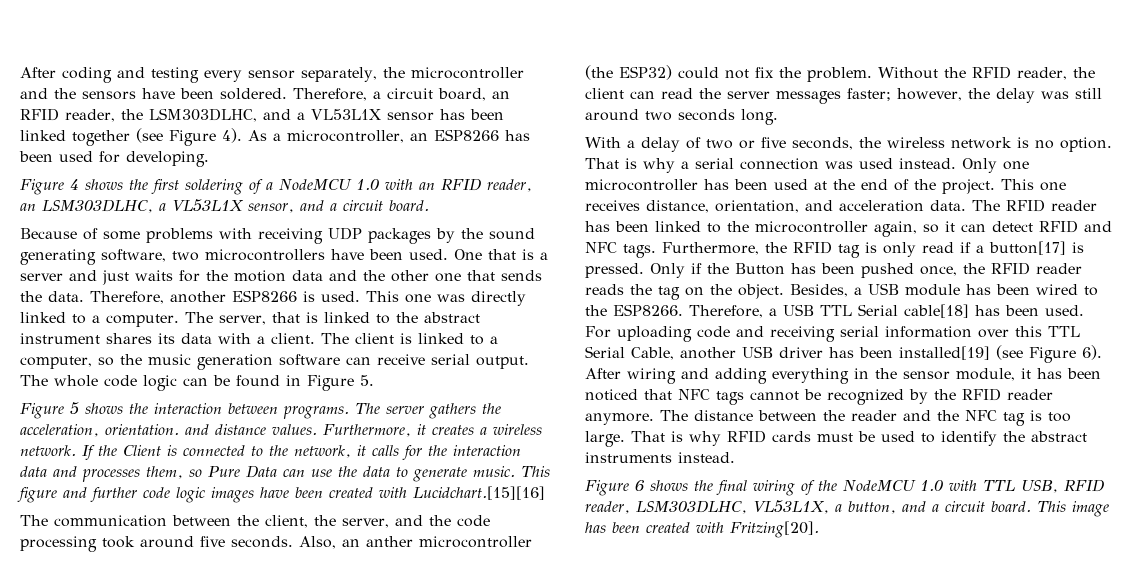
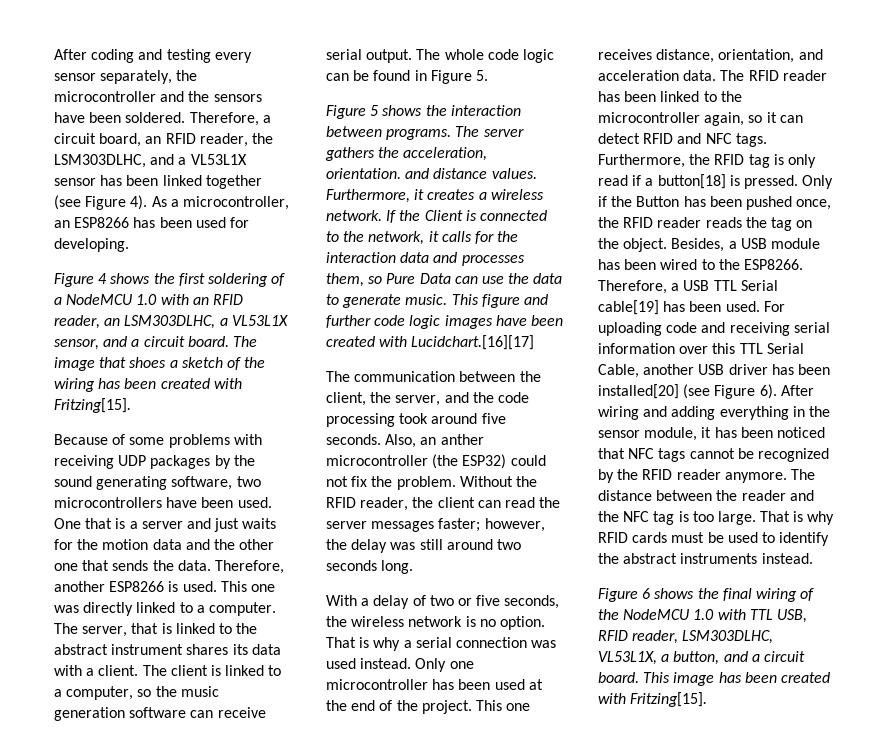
(429, 205) none -> [232,336,257,347] [54,357,266,371] [54,378,242,392] [54,398,131,413] The image that shoes a sketch of the wiring has been created with Fritzing[15].
[413,486,545,500] Lucidchart.[15][16] -> [411,335,535,350] Lucidchart.[16][17]
[989,241,1066,255] button[17] -> [657,174,726,189] button[18]
[904,304,969,318] cable[18] -> [598,300,659,315] cable[19]
[899,346,990,360] installed[19] -> [598,384,679,399] installed[20]
[730,521,819,538] Fritzing[20]. -> [630,692,708,707] Fritzing[15].

